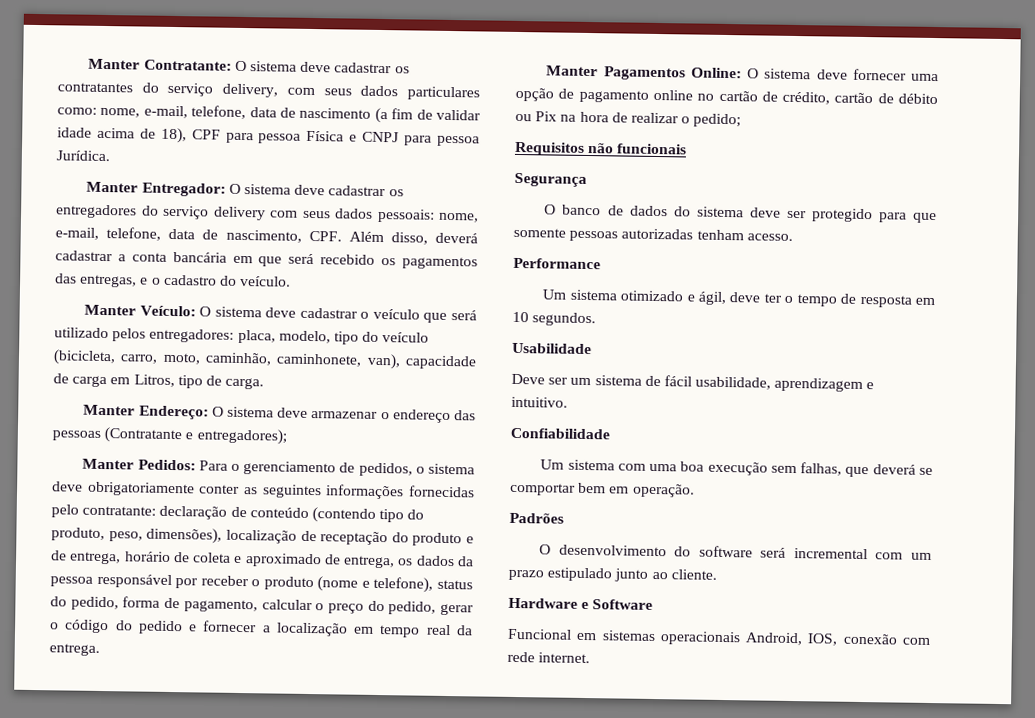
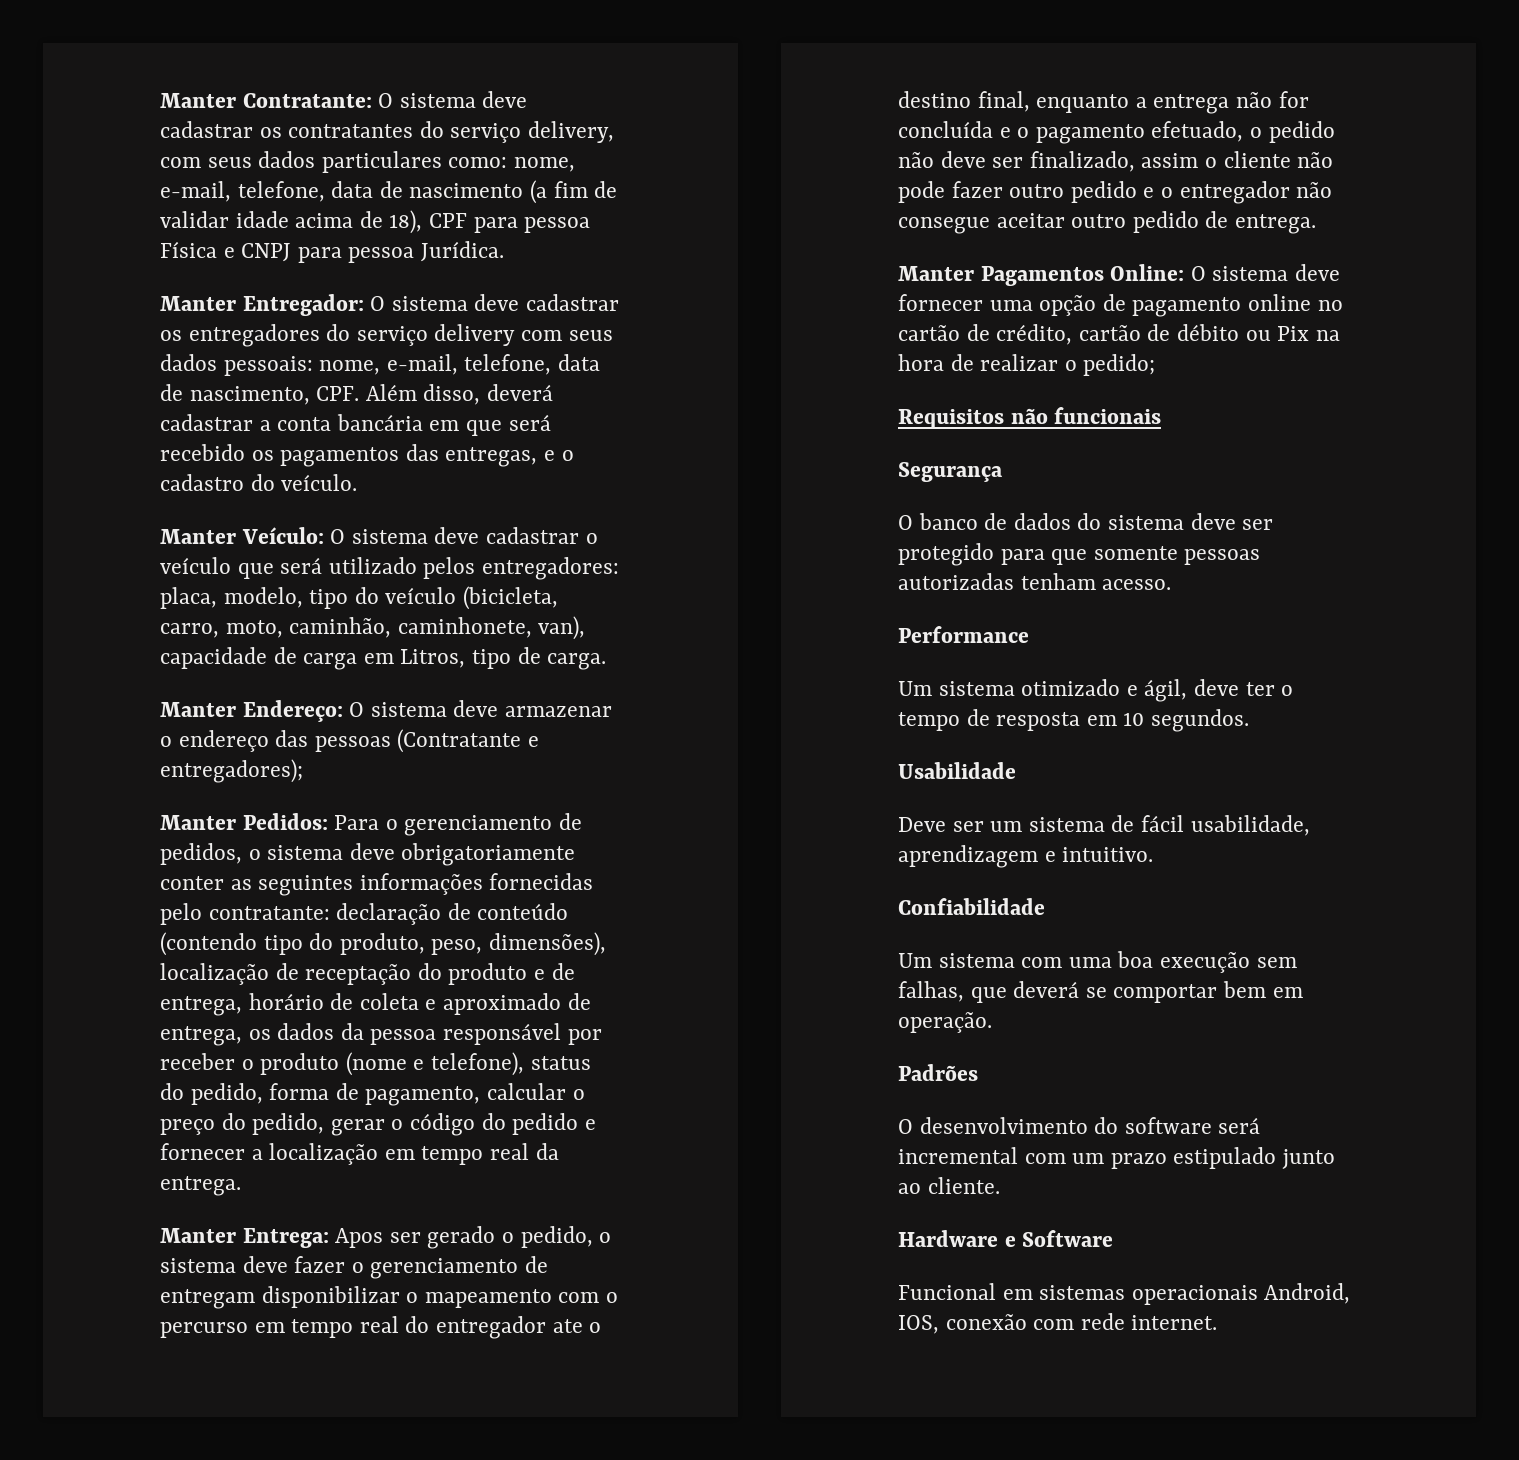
(100, 649) none -> [160,1226,612,1249] [160,1256,549,1279] [160,1286,619,1309] [160,1316,602,1339] [898,91,1309,114] [898,121,1335,144] [898,151,1334,172] [898,181,1333,204] [898,211,1317,234] // Manter Entrega: Apos ser gerado o pedido, o sistema deve fazer o gerenciamento de entregam disponibilizar o mapeamento com o percurso em tempo real do entregador ate o destino final, enquanto a entrega não for concluída e o pagamento efetuado, o pedido não deve ser finalizado, assim o cliente não pode fazer outro pedido e o entregador não consegue aceitar outro pedido de entrega.

